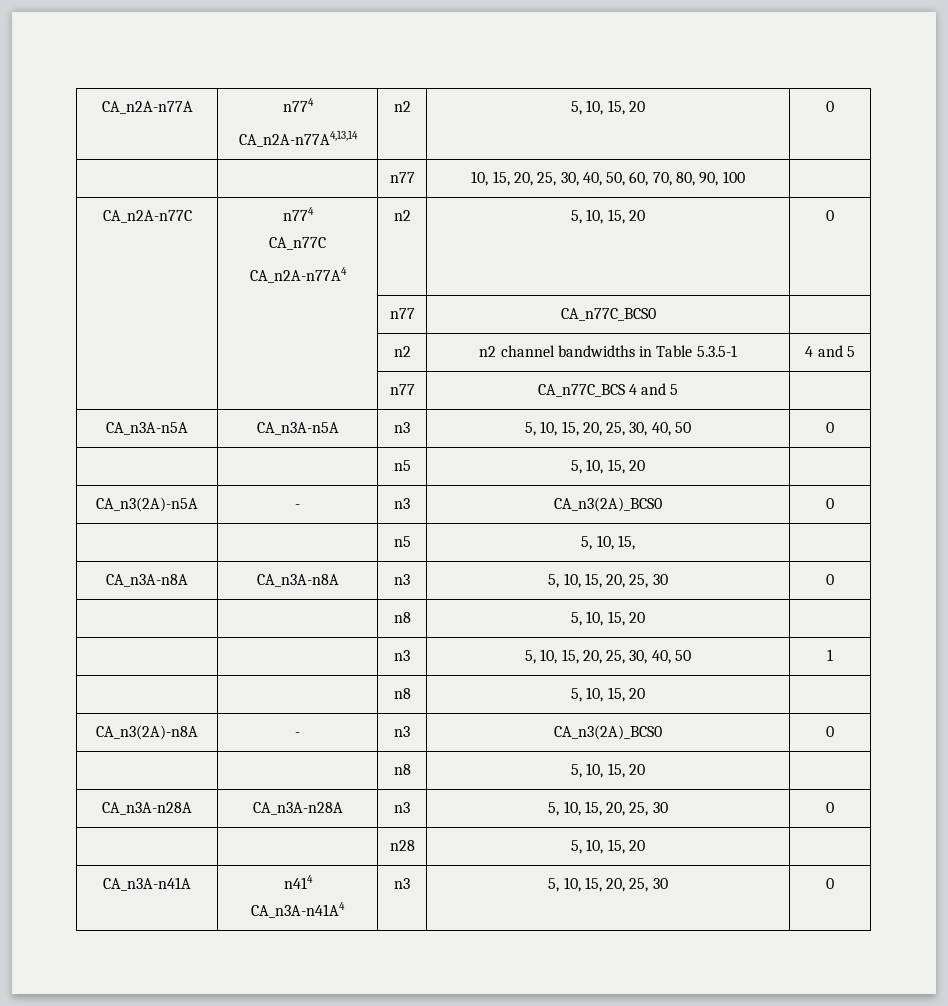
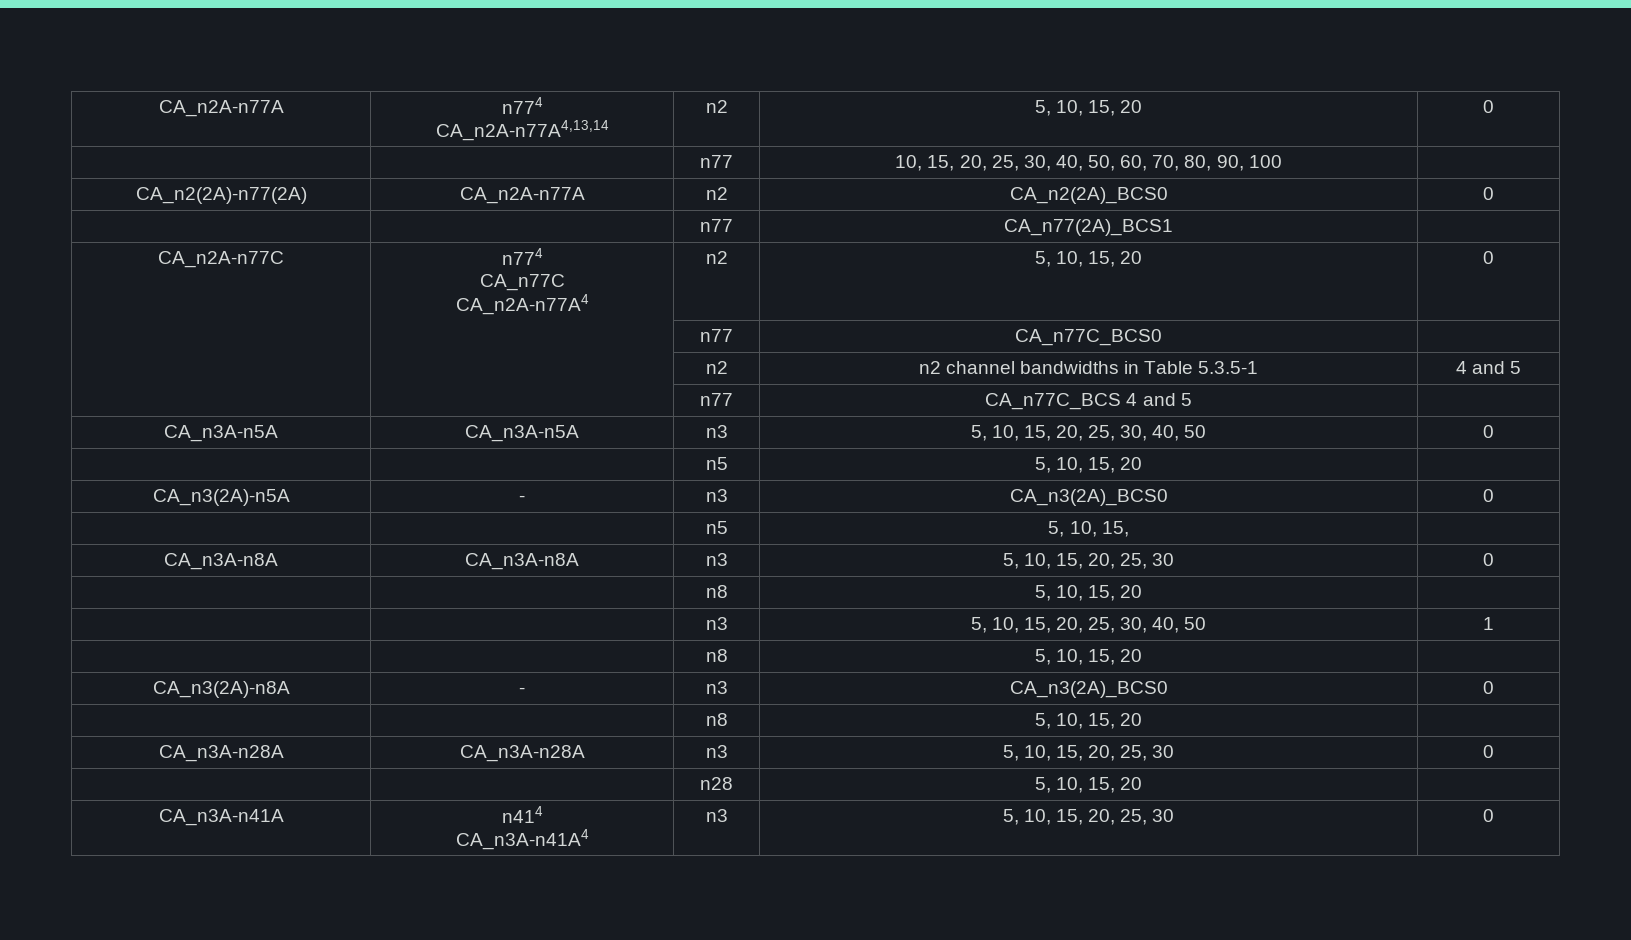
(745, 177) none -> [135,187,307,204] [459,187,585,204] [705,187,728,200] [1009,187,1168,204] [1483,187,1494,200] [700,219,733,232] [1004,219,1173,236] // CA_n2(2A)-n77(2A) | CA_n2A-n77A | n2 | CA_n2(2A)_BCS0 | 0 // | | n77 | CA_n77(2A)_BCS1 |

